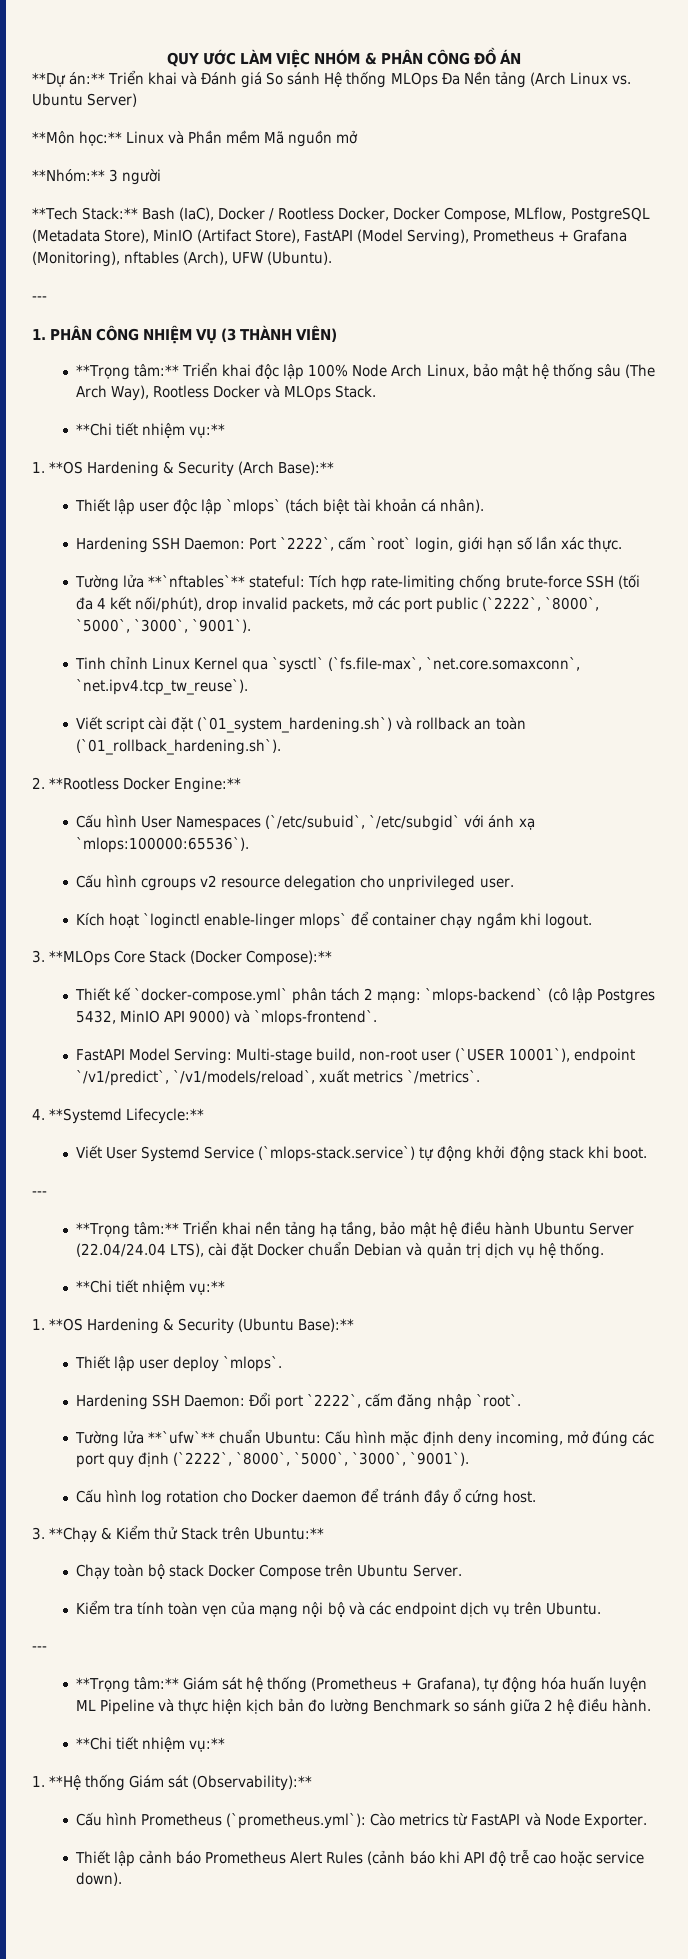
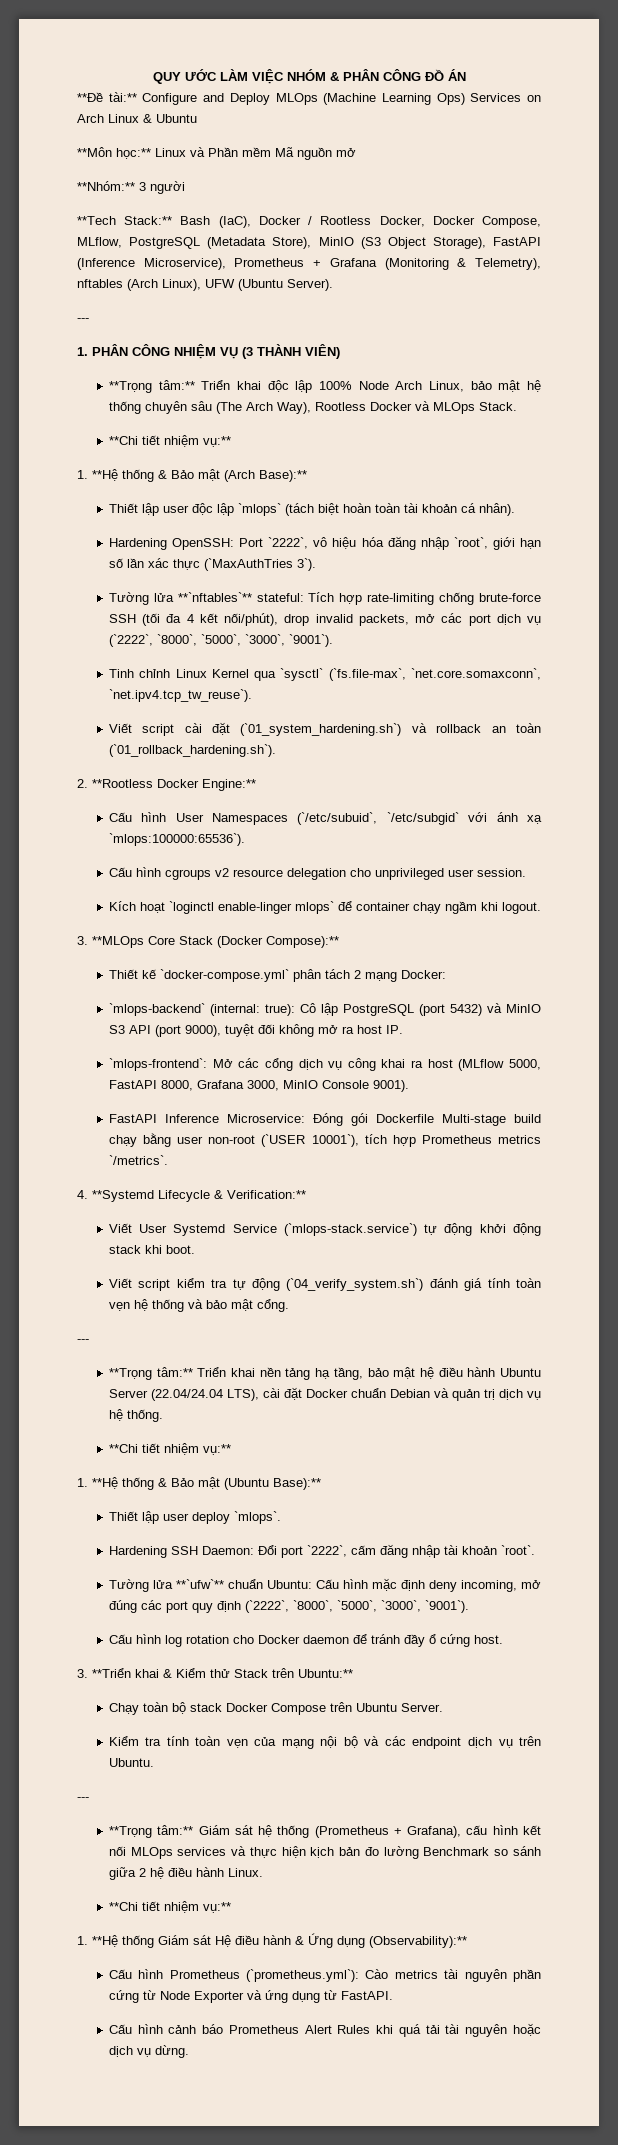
[32,70,631,88] [32,93,138,107] **Dự án:** Triển khai và Đánh giá So sánh Hệ thống MLOps Đa Nền tảng (Arch Linux vs. Ubuntu Server) -> [77,92,541,105] [77,114,197,123] **Đề tài:** Configure and Deploy MLOps (Machine Learning Ops) Services on Arch Linux & Ubuntu
[197,229,628,245] [32,251,333,267] (Artifact Store), FastAPI (Model Serving), Prometheus + Grafana (Monitoring), nftables (Arch), UFW (Ubuntu). -> [360,237,541,249] [77,258,541,270] [77,279,333,291] (S3 Object Storage), FastAPI (Inference Microservice), Prometheus + Grafana (Monitoring & Telemetry), nftables (Arch Linux), UFW (Ubuntu Server).
(593, 371) none -> [144,401,187,414] chuyên
[49,461,235,477] **OS Hardening & Security -> [92,469,220,482] **Hệ thống & Bảo mật
(350, 506) none -> [342,503,400,513] hoàn toàn
[152,536,454,553] SSH Daemon: Port `2222`, cấm `root` login, -> [172,536,488,550] OpenSSH: Port `2222`, vô hiệu hóa đăng nhập `root`,
[587,537,622,552] thực. -> [172,558,316,571] thực (`MaxAuthTries 3`).
[435,597,478,613] public -> [496,614,542,625] dịch vụ
[479,878,514,888] user. -> [447,868,526,877] user session.
[377,988,655,1004] [76,1010,378,1026] [76,1048,635,1064] [76,1069,350,1086] mạng: `mlops-backend` (cô lập Postgres 5432, MinIO API 9000) và `mlops-frontend`. // FastAPI Model Serving: Multi-stage build, non-root user (`USER 10001`), endpoint `/v1/predict`, `/v1/models/reload`, xuất -> [364,970,446,982] [108,1003,541,1016] [108,1024,403,1037] [108,1058,541,1071] [108,1080,409,1092] [108,1113,541,1126] [108,1133,492,1147] mạng Docker: // `mlops-backend` (internal: true): Cô lập PostgreSQL (port 5432) và MinIO S3 API (port 9000), tuyệt đối không mở ra host IP. // `mlops-frontend`: Mở các cổng dịch vụ công khai ra host (MLflow 5000, FastAPI 8000, Grafana 3000, MinIO Console 9001). // FastAPI Inference Microservice: Đóng gói Dockerfile Multi-stage build chạy bằng user non-root (`USER 10001`), tích hợp Prometheus
[126,1108,205,1124] Lifecycle:** -> [158,1190,306,1202] Lifecycle & Verification:**
(647, 1152) none -> [108,1278,541,1291] [108,1299,289,1312] // Viết script kiểm tra tự động (`04_verify_system.sh`) đánh giá tính toàn vẹn hệ thống và bảo mật cổng.
[49,1318,235,1334] **OS Hardening & Security -> [92,1477,220,1490] **Hệ thống & Bảo mật
(472, 1402) none -> [443,1545,497,1555] tài khoản
[49,1527,98,1543] **Chạy -> [92,1668,159,1678] **Triển khai
[483,1676,647,1693] [76,1699,155,1715] tự động hóa huấn luyện ML Pipeline -> [466,1825,541,1835] [108,1846,227,1859] cấu hình kết nối MLOps services
[611,1699,651,1712] hành. -> [195,1867,263,1877] hành Linux.
(189, 1781) none -> [215,1933,365,1948] Hệ điều hành & Ứng dụng
[453,1813,647,1829] [75,1850,136,1867] từ FastAPI và Node Exporter. // Thiết lập -> [444,1969,541,1982] [108,1990,393,2003] [108,2024,163,2034] tài nguyên phần cứng từ Node Exporter và ứng dụng từ FastAPI. // Cấu hình
[367,1849,644,1866] [76,1872,123,1886] (cảnh báo khi API độ trễ cao hoặc service down). -> [376,2023,541,2037] [108,2045,189,2058] khi quá tải tài nguyên hoặc dịch vụ dừng.

